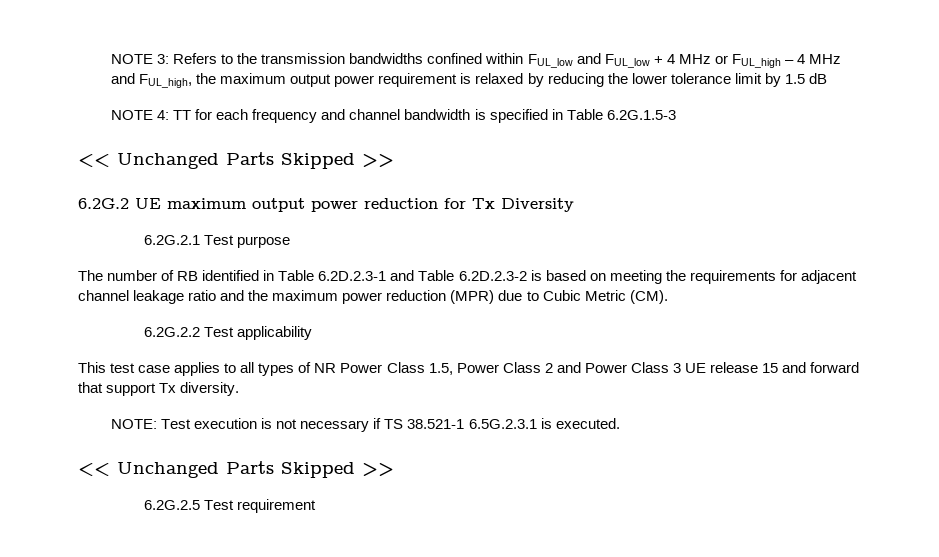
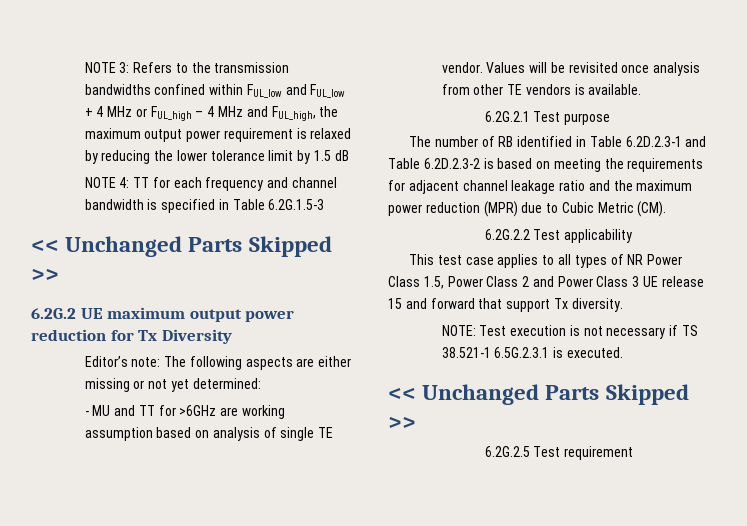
(574, 205) none -> [84,356,352,370] [84,378,261,392] [84,405,286,419] [84,427,334,441] [441,62,701,76] [441,84,642,95] // Editor’s note: The following aspects are either missing or not yet determined: // - MU and TT for >6GHz are working assumption based on analysis of single TE vendor. Values will be revisited once analysis from other TE vendors is available.

